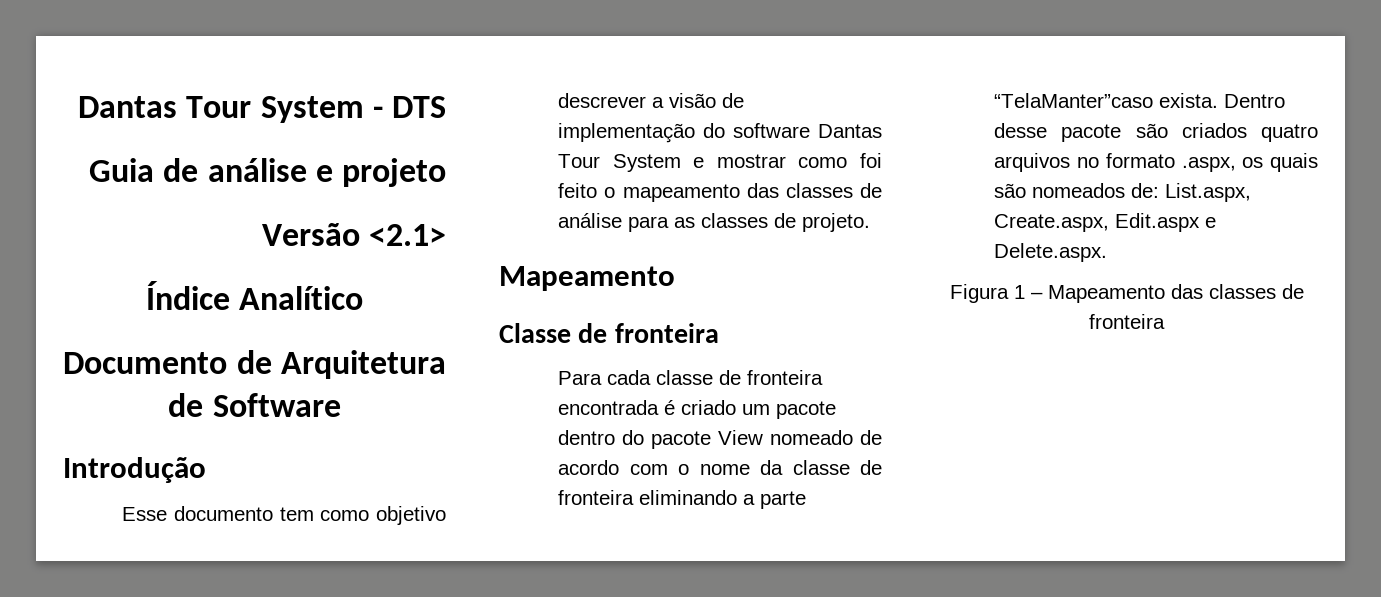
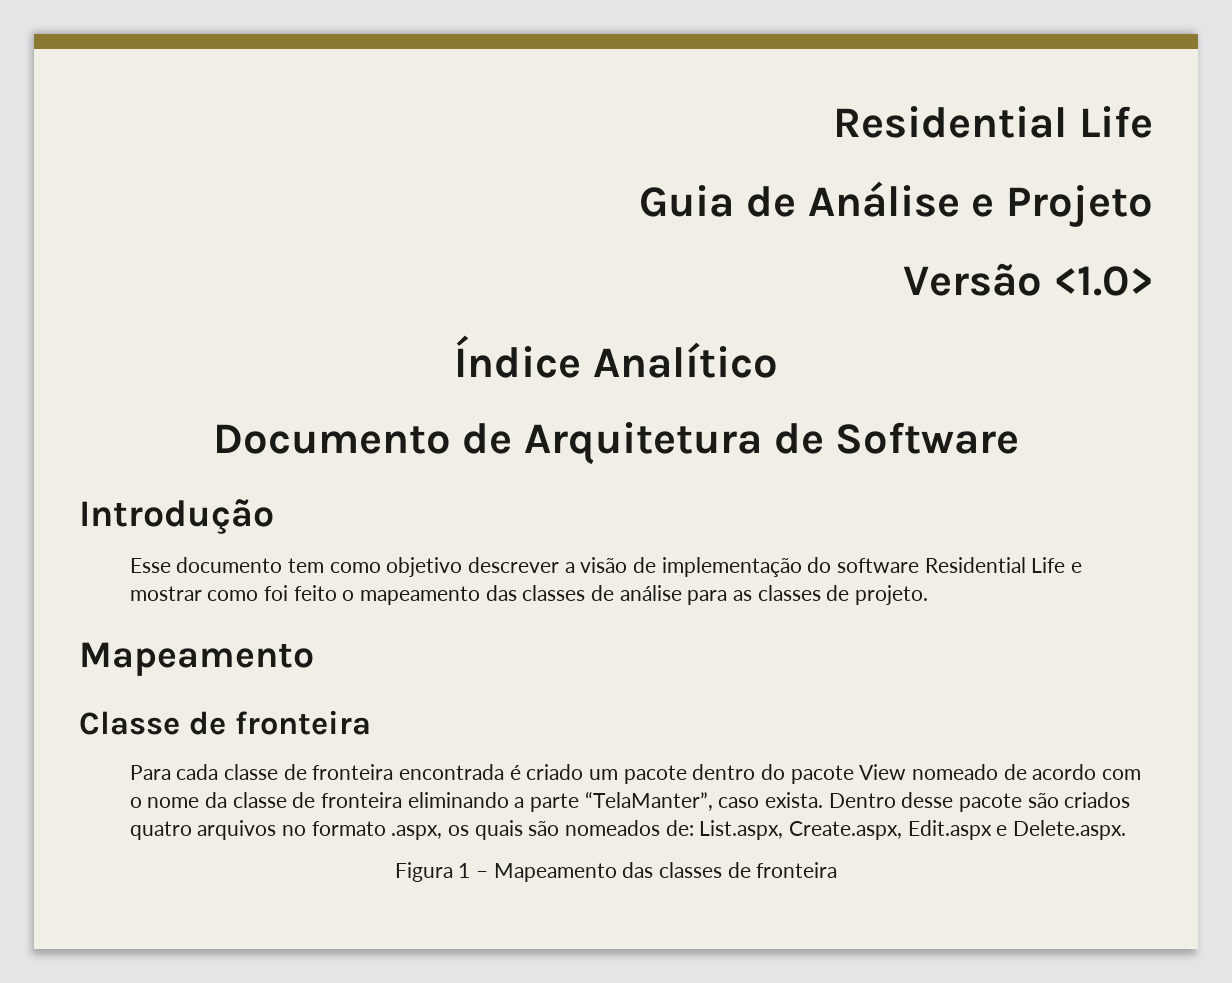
[78,96,446,123] Dantas Tour System - DTS -> [833,106,1153,138] Residential Life
[207,158,446,187] análise e projeto -> [807,181,1153,227] Análise e Projeto
[369,224,446,246] <2.1> -> [1054,266,1153,296] <1.0>
[818,124,882,138] [558,154,681,172] Dantas Tour System -> [924,557,1066,573] Residential Life
[994,93,1154,108] “TelaManter”caso -> [584,791,760,811] “TelaManter”, caso

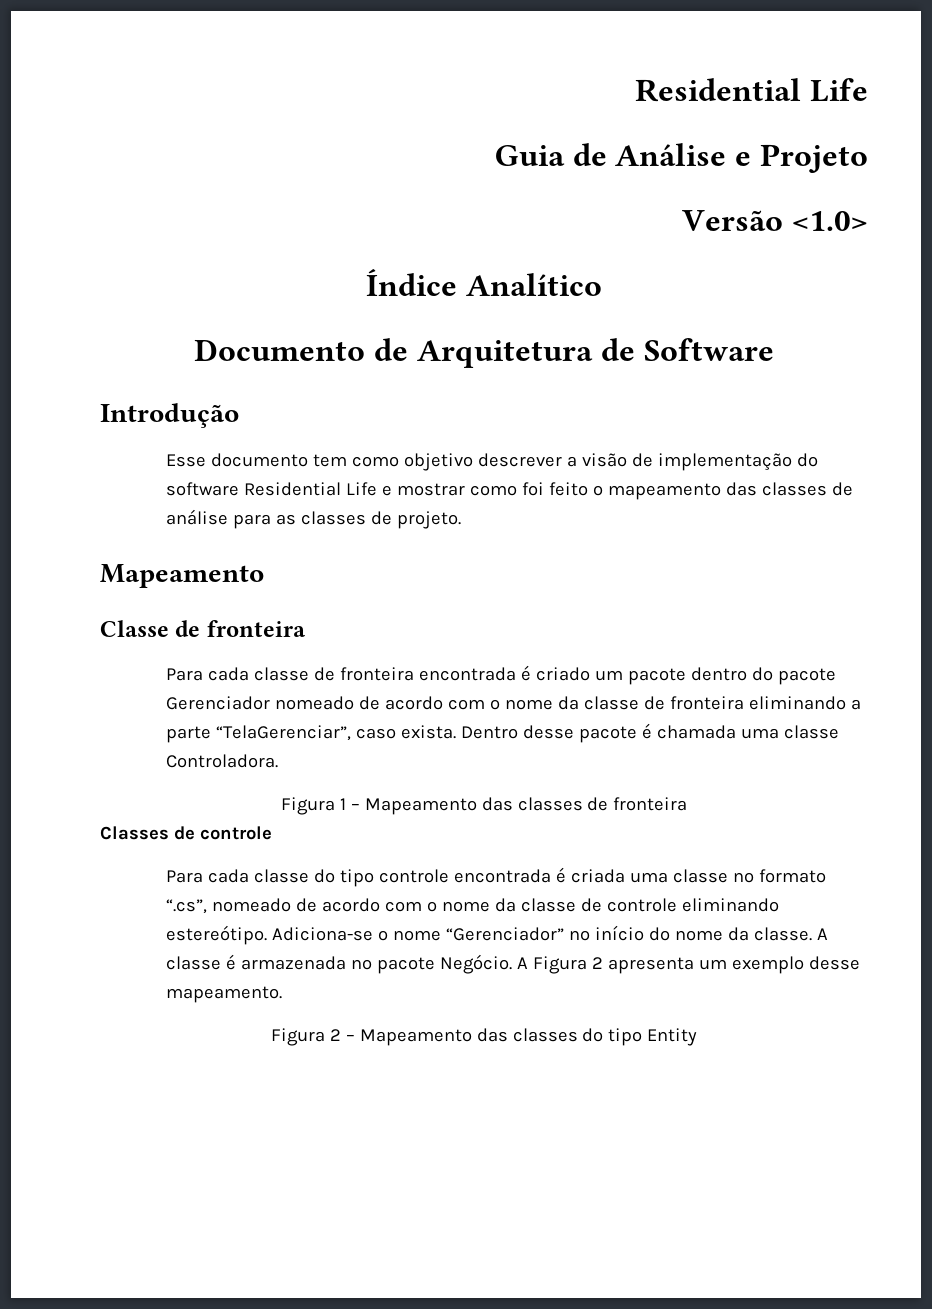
[859,764,907,780] View -> [165,696,270,710] Gerenciador
[584,791,713,811] “TelaManter”, -> [215,725,351,741] “TelaGerenciar”,
[1027,792,1131,808] [129,820,1127,840] são criados quatro arquivos no formato .aspx, os quais são nomeados de: List.aspx, Create.aspx, Edit.aspx e Delete.aspx. -> [641,723,839,739] [165,754,278,768] é chamada uma classe Controladora.
(838, 870) none -> [100,826,272,840] [165,867,826,887] [165,898,779,914] [165,925,828,945] [165,954,860,974] [165,986,282,1003] [270,1028,698,1046] // Classes de controle // Para cada classe do tipo controle encontrada é criada uma classe no formato “.cs”, nomeado de acordo com o nome da classe de controle eliminando estereótipo. Adiciona-se o nome “Gerenciador” no início do nome da classe. A classe é armazenada no pacote Negócio. A Figura 2 apresenta um exemplo desse mapeamento. // Figura 2 – Mapeamento das classes do tipo Entity

